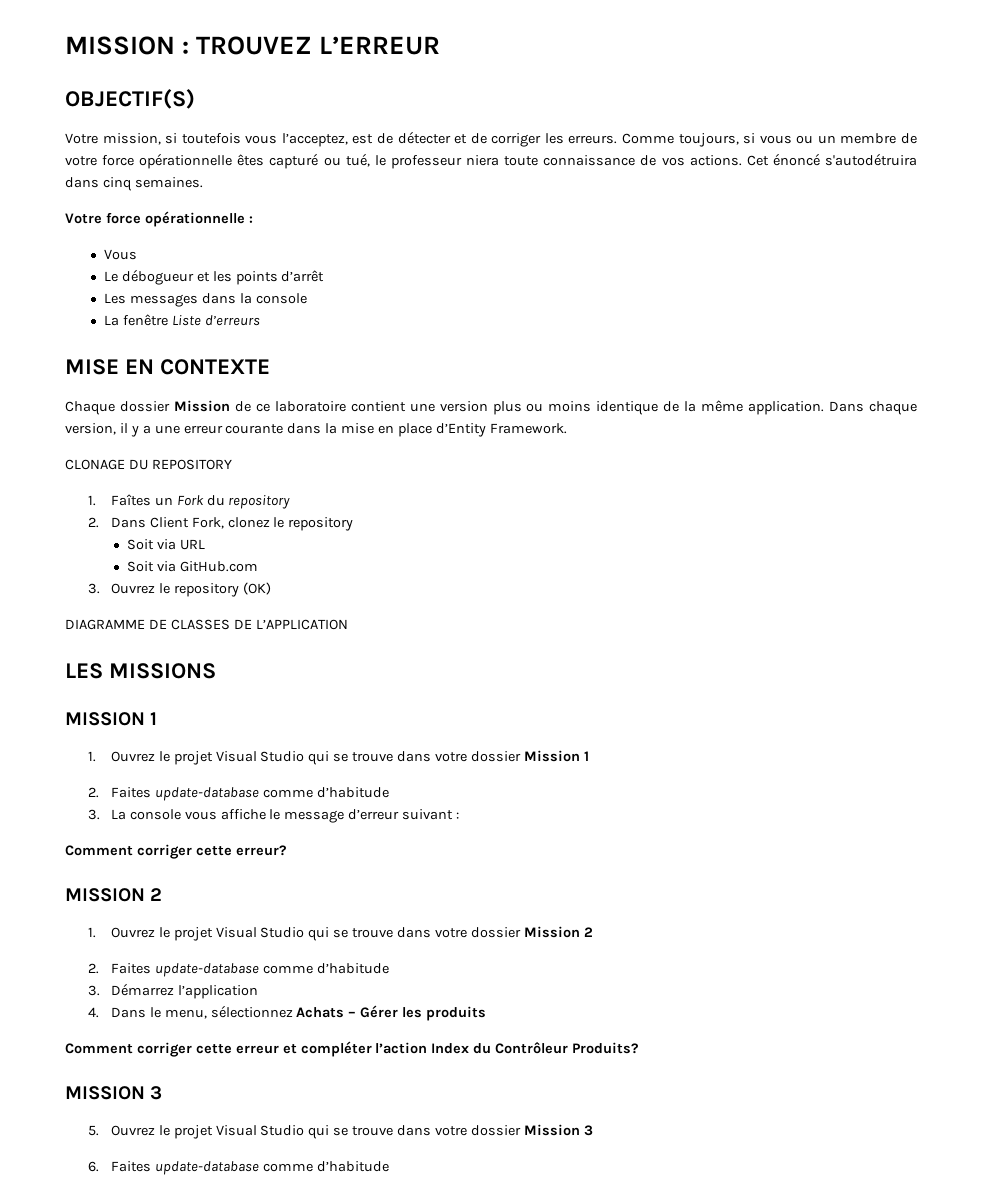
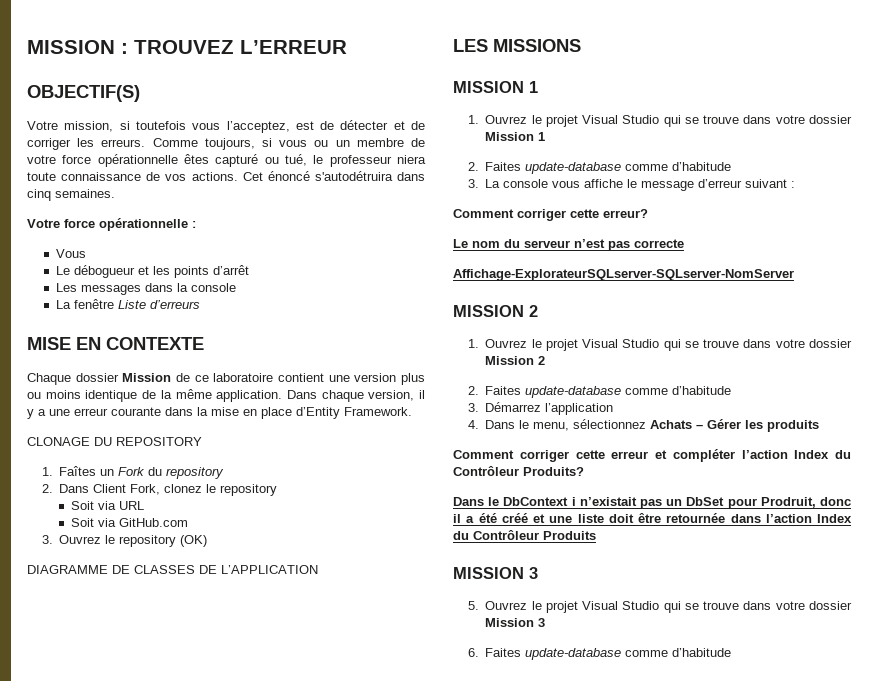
(287, 850) none -> [453,239,684,251] [453,269,794,281] // Le nom du serveur n’est pas correcte // Affichage-ExplorateurSQLserver-SQLserver-NomServer
(640, 1048) none -> [453,497,851,509] [453,513,852,523] [453,530,596,540] // Dans le DbContext i n’existait pas un DbSet pour Prodruit, donc il a été créé et une liste doit être retournée dans l’action Index du Contrôleur Produits

